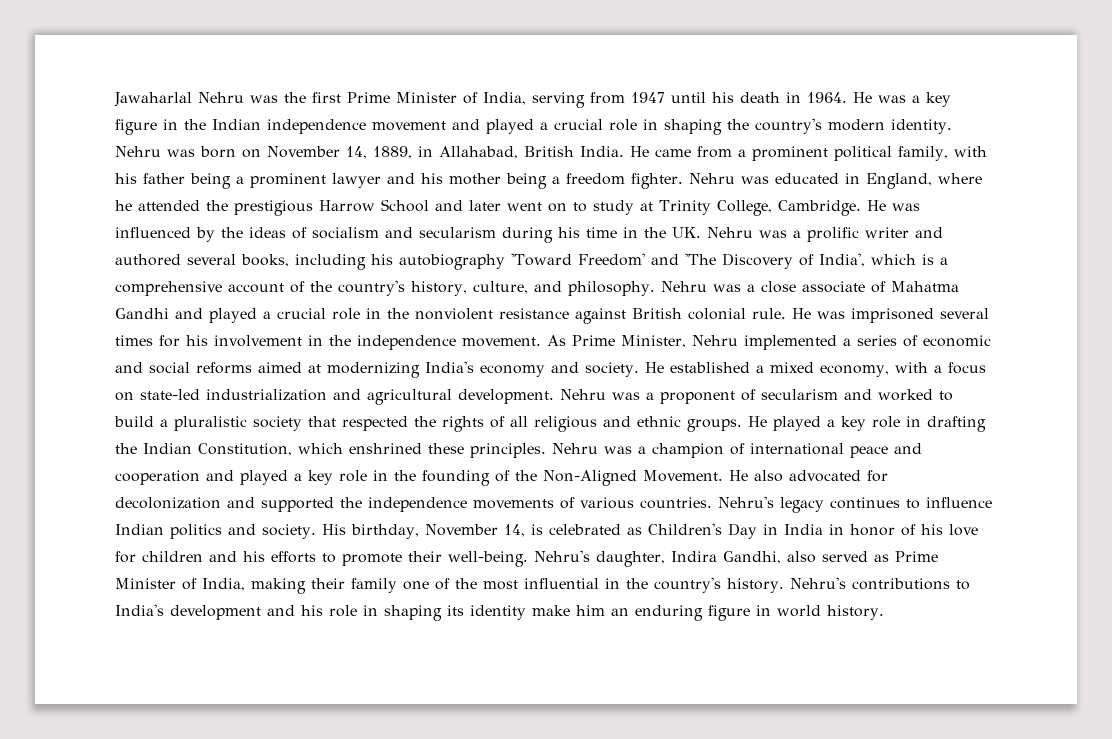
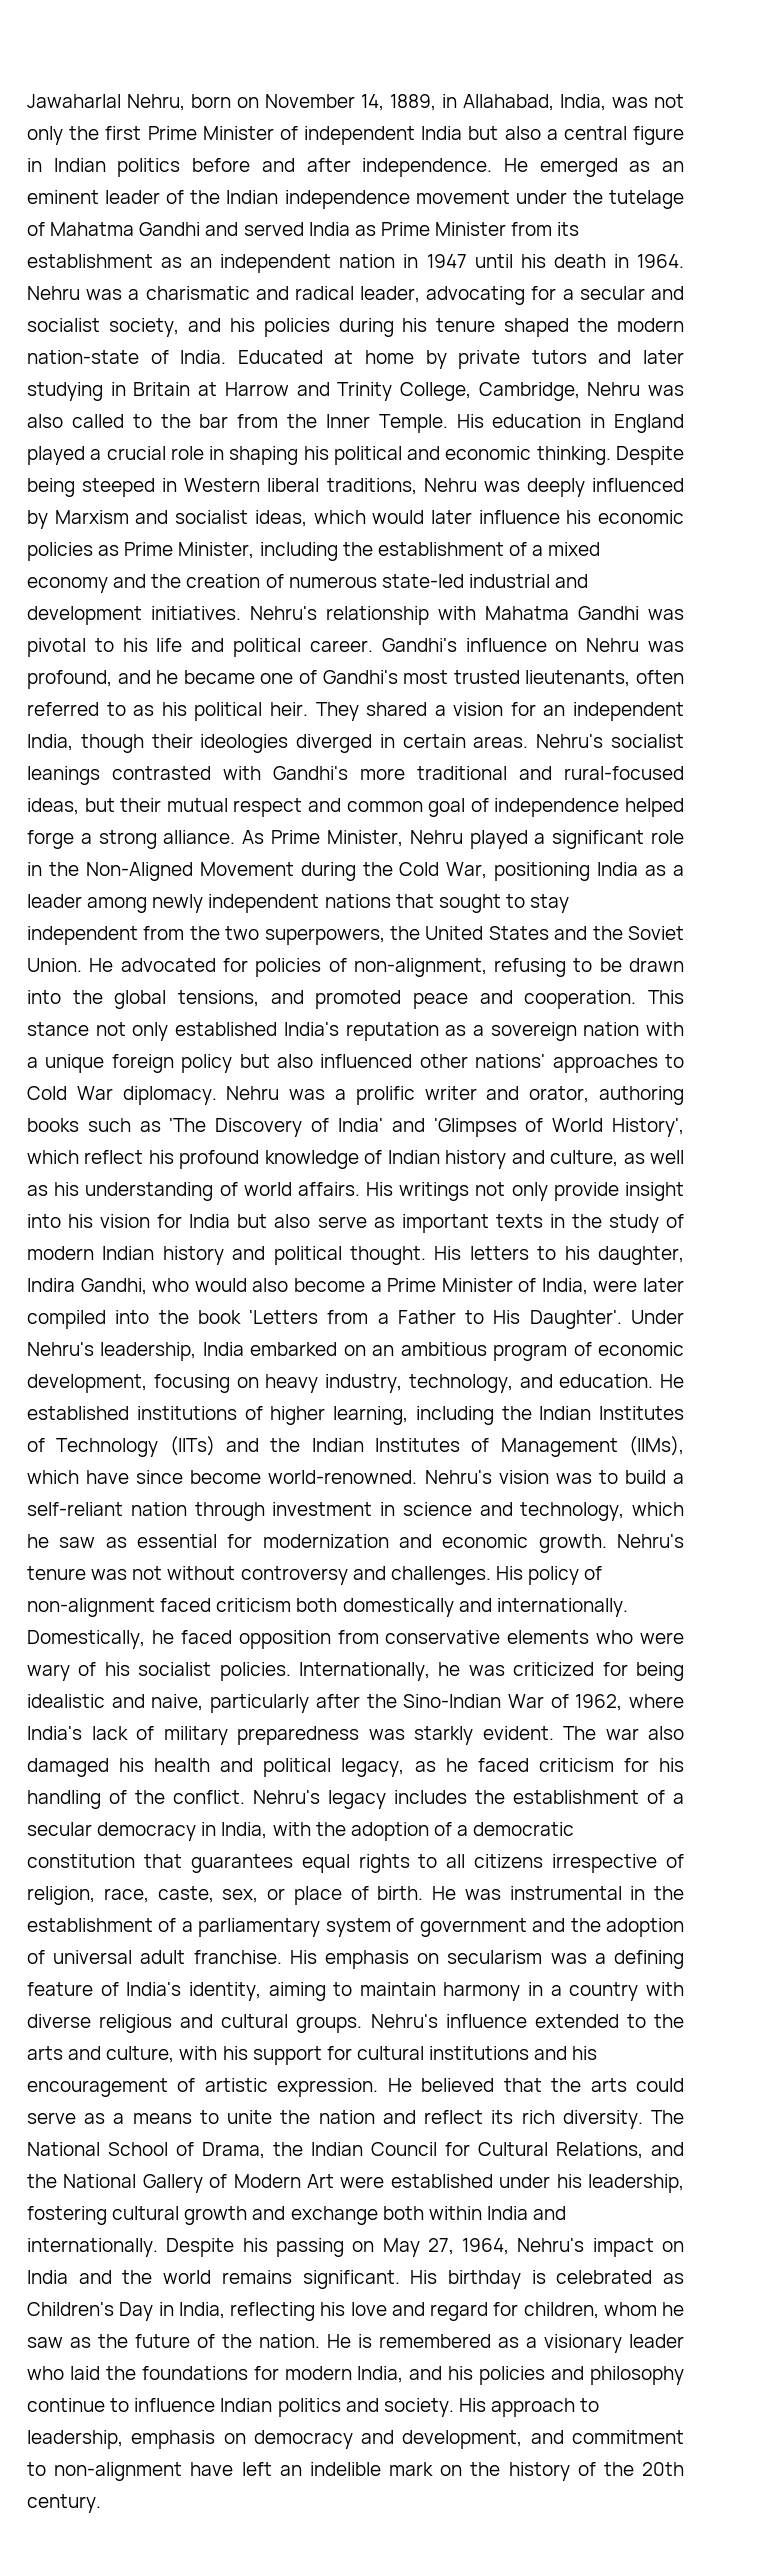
[198,92,951,108] [115,118,952,135] [115,146,195,157] Nehru was the first Prime Minister of India, serving from 1947 until his death in 1964. He was a key figure in the Indian independence movement and played a crucial role in shaping the country's modern identity. Nehru was -> [127,94,185,111] Nehru,
[524,146,987,161] [115,173,982,189] [115,199,920,216] [115,227,701,243] British India. He came from a prominent political family, with his father being a prominent lawyer and his mother being a freedom fighter. Nehru was educated in England, where he attended the prestigious Harrow School and later went on to study at Trinity College, Cambridge. He was influenced by the ideas of socialism and secularism during his time in the UK. -> [560,94,684,111] [27,126,684,145] [27,158,685,177] [27,190,684,209] [27,222,580,236] [27,254,684,273] [27,286,685,305] [27,318,684,337] [27,350,685,369] [27,382,685,401] [27,414,684,433] [27,446,684,465] [27,478,685,497] [27,510,685,529] [27,542,601,561] [27,574,589,593] [27,606,684,625] [27,638,685,657] [27,670,685,689] [27,702,684,721] [27,734,684,753] [27,766,684,785] [27,798,685,817] [27,830,684,849] [27,862,684,881] [27,894,570,913] [27,926,684,945] [27,958,684,977] [27,990,685,1009] [27,1022,684,1041] [27,1054,684,1073] [27,1086,217,1105] India, was not only the first Prime Minister of independent India but also a central figure in Indian politics before and after independence. He emerged as an eminent leader of the Indian independence movement under the tutelage of Mahatma Gandhi and served India as Prime Minister from its establishment as an independent nation in 1947 until his death in 1964. Nehru was a charismatic and radical leader, advocating for a secular and socialist society, and his policies during his tenure shaped the modern nation-state of India. Educated at home by private tutors and later studying in Britain at Harrow and Trinity College, Cambridge, Nehru was also called to the bar from the Inner Temple. His education in England played a crucial role in shaping his political and economic thinking. Despite being steeped in Western liberal traditions, Nehru was deeply influenced by Marxism and socialist ideas, which would later influence his economic policies as Prime Minister, including the establishment of a mixed economy and the creation of numerous state-led industrial and development initiatives. Nehru's relationship with Mahatma Gandhi was pivotal to his life and political career. Gandhi's influence on Nehru was profound, and he became one of Gandhi's most trusted lieutenants, often referred to as his political heir. They shared a vision for an independent India, though their ideologies diverged in certain areas. Nehru's socialist leanings contrasted with Gandhi's more traditional and rural-focused ideas, but their mutual respect and common goal of independence helped forge a strong alliance. As Prime Minister, Nehru played a significant role in the Non-Aligned Movement during the Cold War, positioning India as a leader among newly independent nations that sought to stay independent from the two superpowers, the United States and the Soviet Union. He advocated for policies of non-alignment, refusing to be drawn into the global tensions, and promoted peace and cooperation. This stance not only established India's reputation as a sovereign nation with a unique foreign policy but also influenced other nations' approaches to Cold War diplomacy.
[115,253,948,270] [115,280,959,296] [115,308,989,324] [115,335,991,350] [115,361,986,378] [115,389,953,405] [114,416,986,432] [115,443,922,458] [115,470,888,486] [115,496,900,513] authored several books, including his autobiography 'Toward Freedom' and 'The Discovery of India', which is a comprehensive account of the country's history, culture, and philosophy. Nehru was a close associate of Mahatma Gandhi and played a crucial role in the nonviolent resistance against British colonial rule. He was imprisoned several times for his involvement in the independence movement. As Prime Minister, Nehru implemented a series of economic and social reforms aimed at modernizing India's economy and society. He established a mixed economy, with a focus on state-led industrialization and agricultural development. Nehru was a proponent of secularism and worked to build a pluralistic society that respected the rights of all religious and ethnic groups. He played a key role in drafting the Indian Constitution, which enshrined these principles. Nehru was a champion of international peace and cooperation and played a key role in the founding of the Non-Aligned Movement. He also advocated for decolonization and supported the independence movements of various countries. Nehru's legacy continues -> [529,1086,684,1105] [27,1118,684,1137] [27,1150,685,1169] [27,1182,685,1201] [27,1214,684,1233] [27,1246,684,1265] [27,1278,684,1295] [27,1310,684,1329] [27,1342,685,1361] [27,1374,684,1393] [27,1406,684,1425] [27,1436,684,1457] [27,1470,685,1484] [27,1502,684,1521] [27,1534,685,1553] [27,1566,603,1585] [27,1598,628,1617] [27,1630,684,1649] [27,1662,684,1681] [27,1694,685,1713] [27,1726,684,1745] [27,1758,684,1777] [27,1790,684,1809] [27,1822,575,1841] [27,1854,685,1873] [27,1886,684,1905] [27,1918,685,1937] [27,1950,685,1969] [27,1982,684,2001] [27,2014,685,2033] [27,2046,598,2065] [27,2078,685,2097] [27,2110,684,2129] [27,2142,684,2159] [27,2174,684,2193] [27,2206,567,2225] [27,2238,684,2257] [27,2270,685,2289] [27,2302,684,2321] [27,2334,684,2353] [27,2366,684,2385] [27,2398,105,2412] orator, authoring books such as 'The Discovery of India' and 'Glimpses of World History', which reflect his profound knowledge of Indian history and culture, as well as his understanding of world affairs. His writings not only provide insight into his vision for India but also serve as important texts in the study of modern Indian history and political thought. His letters to his daughter, Indira Gandhi, who would also become a Prime Minister of India, were later compiled into the book 'Letters from a Father to His Daughter'. Under Nehru's leadership, India embarked on an ambitious program of economic development, focusing on heavy industry, technology, and education. He established institutions of higher learning, including the Indian Institutes of Technology (IITs) and the Indian Institutes of Management (IIMs), which have since become world-renowned. Nehru's vision was to build a self-reliant nation through investment in science and technology, which he saw as essential for modernization and economic growth. Nehru's tenure was not without controversy and challenges. His policy of non-alignment faced criticism both domestically and internationally. Domestically, he faced opposition from conservative elements who were wary of his socialist policies. Internationally, he was criticized for being idealistic and naive, particularly after the Sino-Indian War of 1962, where India's lack of military preparedness was starkly evident. The war also damaged his health and political legacy, as he faced criticism for his handling of the conflict. Nehru's legacy includes the establishment of a secular democracy in India, with the adoption of a democratic constitution that guarantees equal rights to all citizens irrespective of religion, race, caste, sex, or place of birth. He was instrumental in the establishment of a parliamentary system of government and the adoption of universal adult franchise. His emphasis on secularism was a defining feature of India's identity, aiming to maintain harmony in a country with diverse religious and cultural groups. Nehru's influence extended to the arts and culture, with his support for cultural institutions and his encouragement of artistic expression. He believed that the arts could serve as a means to unite the nation and reflect its rich diversity. The National School of Drama, the Indian Council for Cultural Relations, and the National Gallery of Modern Art were established under his leadership, fostering cultural growth and exchange both within India and internationally. Despite his passing on May 27, 1964, Nehru's impact on India and the world remains significant. His birthday is celebrated as Children's Day in India, reflecting his love and regard for children, whom he saw as the future of the nation. He is remembered as a visionary leader who laid the foundations for modern India, and his policies and philosophy continue
[350,523,978,539] [115,550,938,567] [115,577,970,594] [115,604,884,621] birthday, November 14, is celebrated as Children's Day in India in honor of his love for children and his efforts to promote their well-being. Nehru's daughter, Indira Gandhi, also served as Prime Minister of India, making their family one of the most influential in the country's history. Nehru's contributions to India's development and his role in shaping its identity make him an enduring figure in world history. -> [491,2398,600,2417] [27,2430,684,2449] [27,2462,684,2481] [27,2494,101,2513] approach to leadership, emphasis on democracy and development, and commitment to non-alignment have left an indelible mark on the history of the 20th century.

